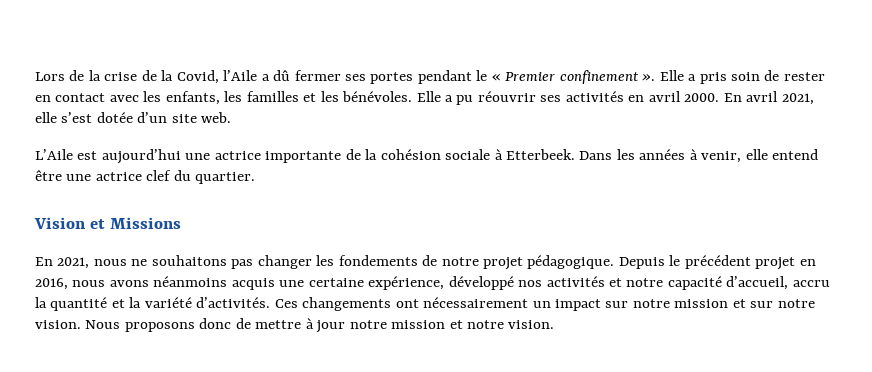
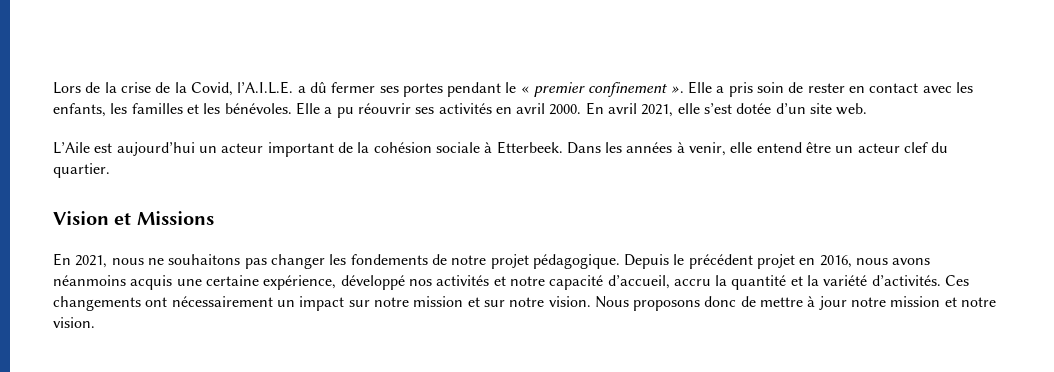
[223,70,258,81] l’Aile -> [237,81,294,94] l’A.I.L.E.
[505,72,556,81] Premier -> [534,82,586,97] premier
[185,151,342,163] une actrice importante -> [198,142,334,157] un acteur important
[66,172,142,181] une actrice -> [835,143,900,153] un acteur

